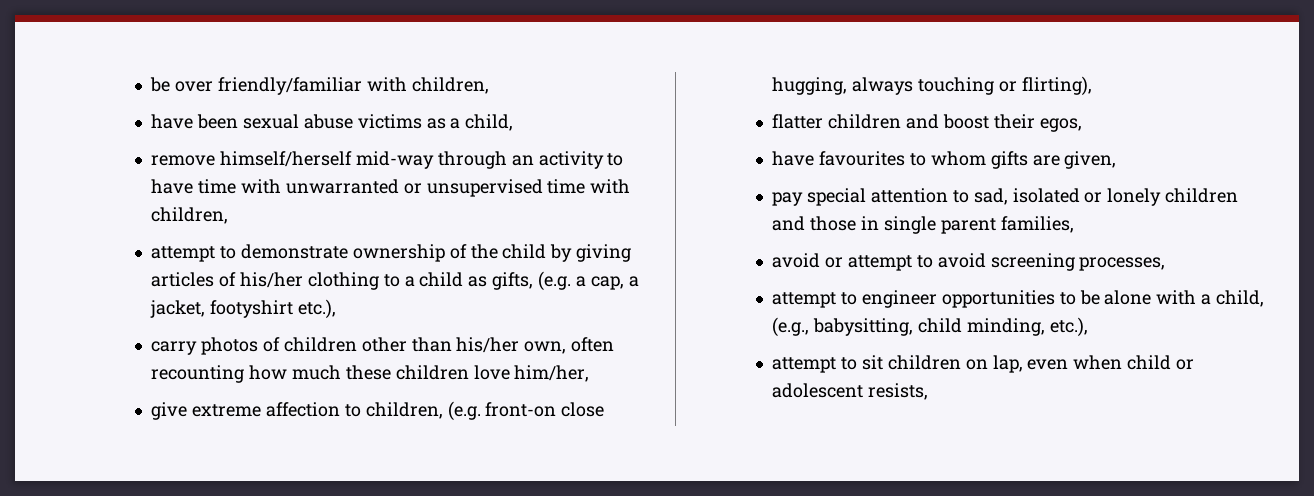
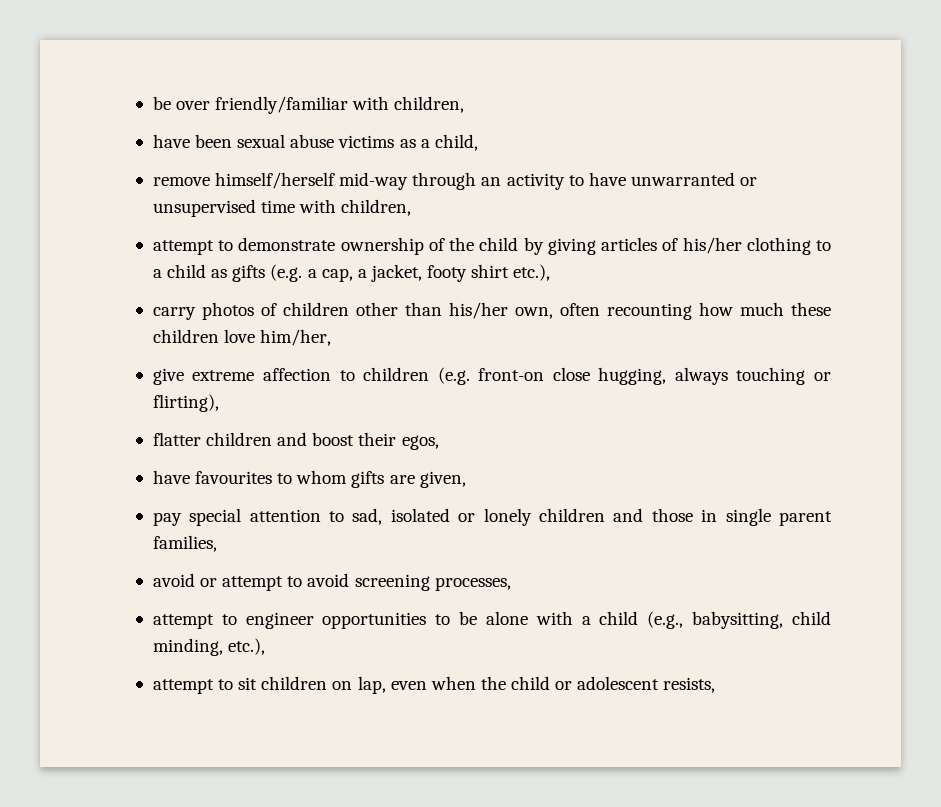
[198,179,281,194] time with -> (626, 179) none
[492,272,534,290] gifts, -> [232,265,266,282] gifts
[210,300,294,318] footyshirt -> [427,264,510,282] footy shirt
[365,402,443,419] children, -> [363,367,430,381] children
[1215,290,1264,307] child, -> [599,611,639,625] child
(1123, 362) none -> [480,676,506,690] the

